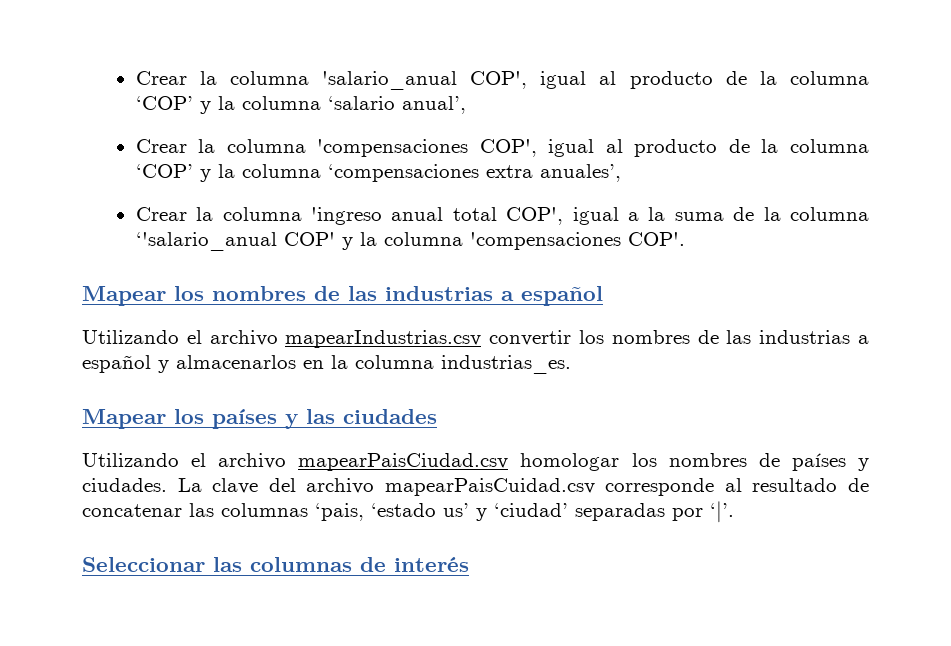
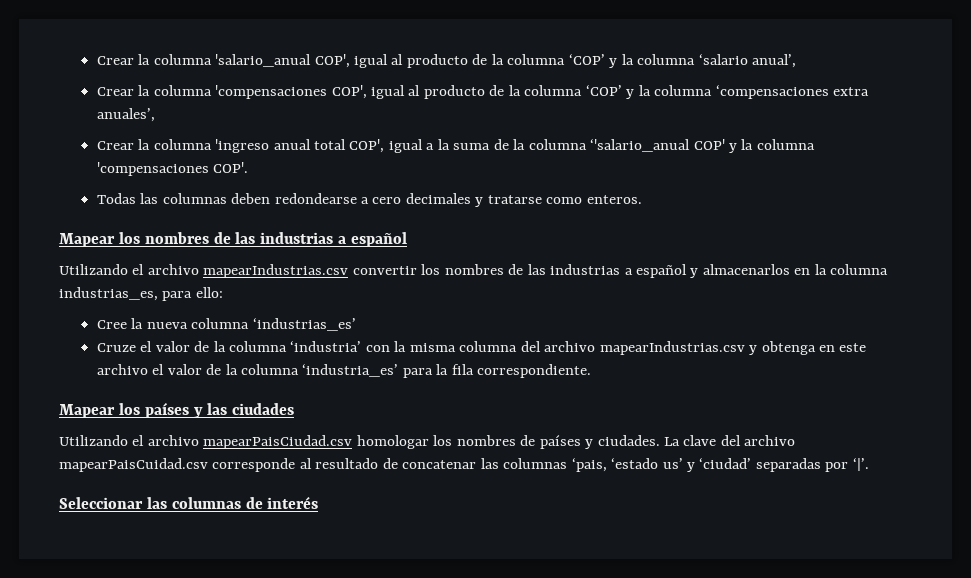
(685, 239) none -> [96,193,642,207] // Todas las columnas deben redondearse a cero decimales y tratarse como enteros.
[441,355,571,374] industrias_es. -> [59,287,223,301] [96,318,356,331] [96,341,867,355] [96,364,592,378] industrias_es, para ello: // Cree la nueva columna ‘industrias_es’ // Cruze el valor de la columna ‘industria’ con la misma columna del archivo mapearIndustrias.csv y obtenga en este archivo el valor de la columna ‘industria_es’ para la fila correspondiente.

